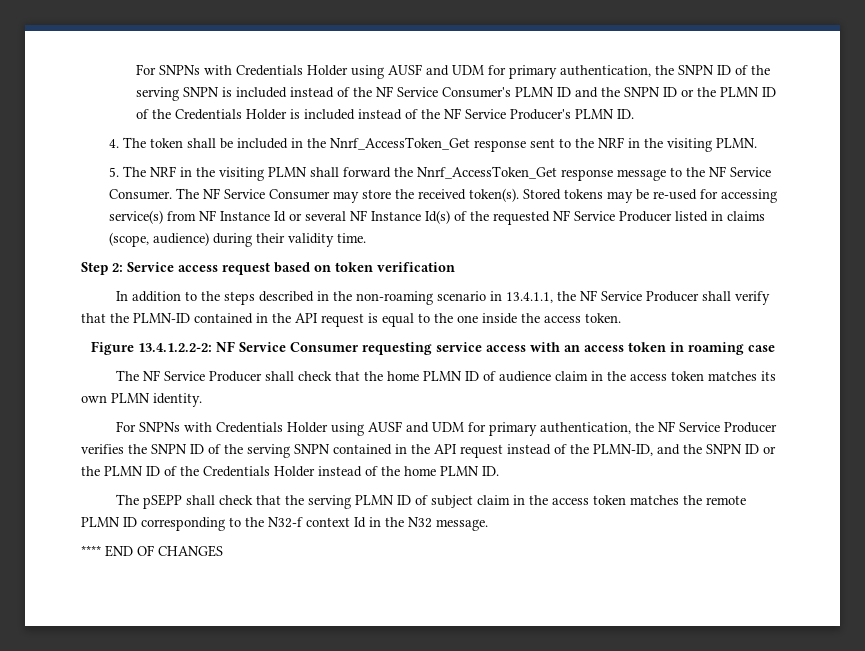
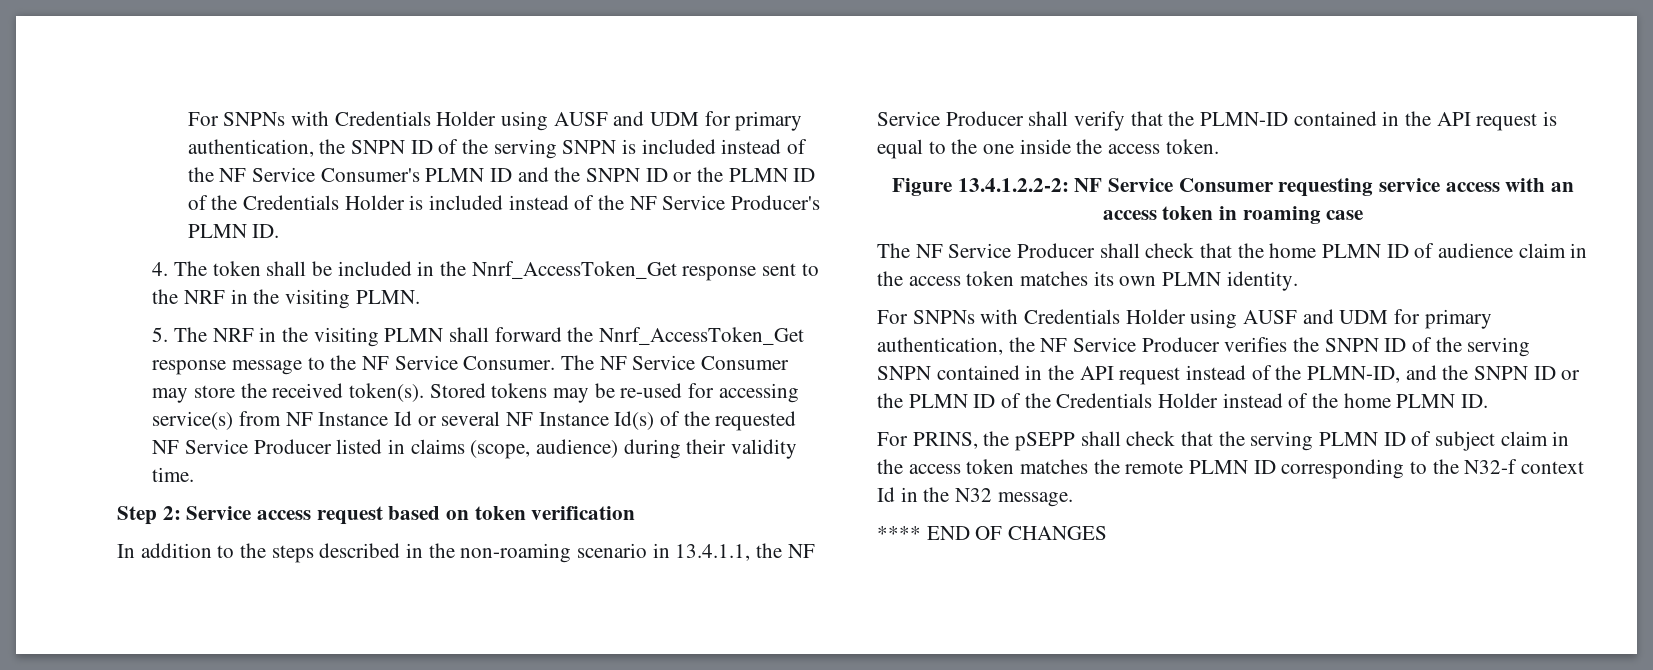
[116,494,140,505] The -> [877,431,1010,449] For PRINS, the

